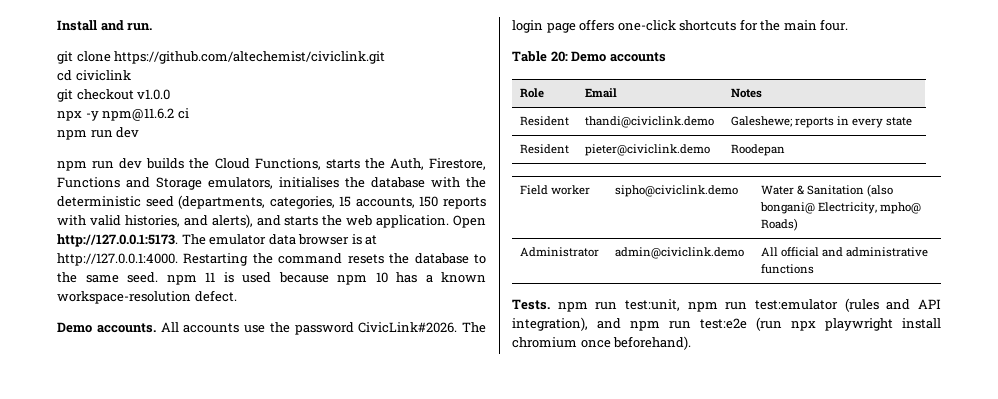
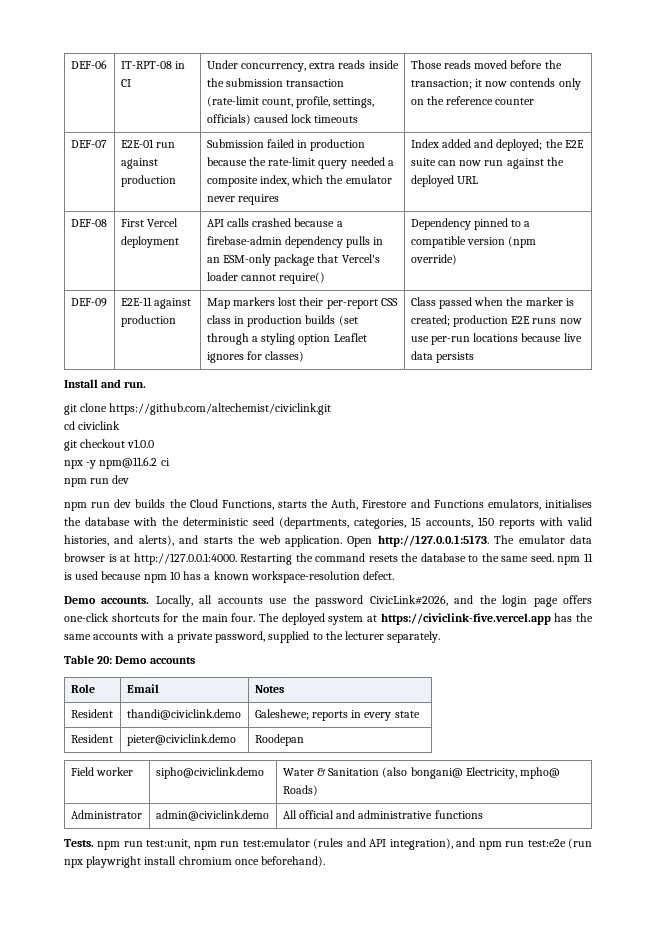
(57, 25) none -> [70,60,107,69] [120,61,185,69] [120,79,131,87] [206,60,399,72] [206,78,345,87] [206,96,375,108] [206,114,359,125] [410,60,562,69] [410,78,581,90] [410,96,535,105] [70,140,107,148] [120,139,175,148] [120,158,158,169] [120,175,176,187] [206,139,366,151] [206,157,394,169] [206,175,392,187] [206,194,279,205] [410,139,584,151] [410,157,564,169] [410,175,478,187] [70,219,107,227] [120,218,178,227] [120,236,179,248] [206,218,343,227] [206,236,384,248] [206,254,380,266] [206,272,326,284] [410,218,531,230] [410,236,537,248] [410,254,457,265] [70,298,107,307] [120,297,191,309] [120,315,176,327] [206,297,398,309] [206,315,358,327] [206,333,367,345] [206,351,305,363] [410,297,574,309] [410,315,582,327] [410,333,582,345] [410,351,474,363] DEF-06 | IT-RPT-08 in CI | Under concurrency, extra reads inside the submission transaction (rate-limit count, profile, settings, officials) caused lock timeouts | Those reads moved before the transaction; it now contends only on the reference counter // DEF-07 | E2E-01 run against production | Submission failed in production because the rate-limit query needed a composite index, which the emulator never requires | Index added and deployed; the E2E suite can now run against the deployed URL // DEF-08 | First Vercel deployment | API calls crashed because a firebase-admin dependency pulls in an ESM-only package that Vercel's loader cannot require() | Dependency pinned to a compatible version (npm override) // DEF-09 | E2E-11 against production | Map markers lost their per-report CSS class in production builds (set through a styling option Leaflet ignores for classes) | Class passed when the marker is created; production E2E runs now use per-run locations because live data persists //
[429,158,487,170] [57,177,202,190] Firestore, Functions and Storage -> [362,499,484,508] Firestore and Functions
[160,322,179,332] All -> [155,595,213,607] Locally, all
[358,322,486,333] CivicLink#2026. The -> [369,595,497,606] CivicLink#2026, and the
(849, 25) none -> [259,613,593,625] [64,631,441,643] The deployed system at https://civiclink-five.vercel.app has the same accounts with a private password, supplied to the lecturer separately.

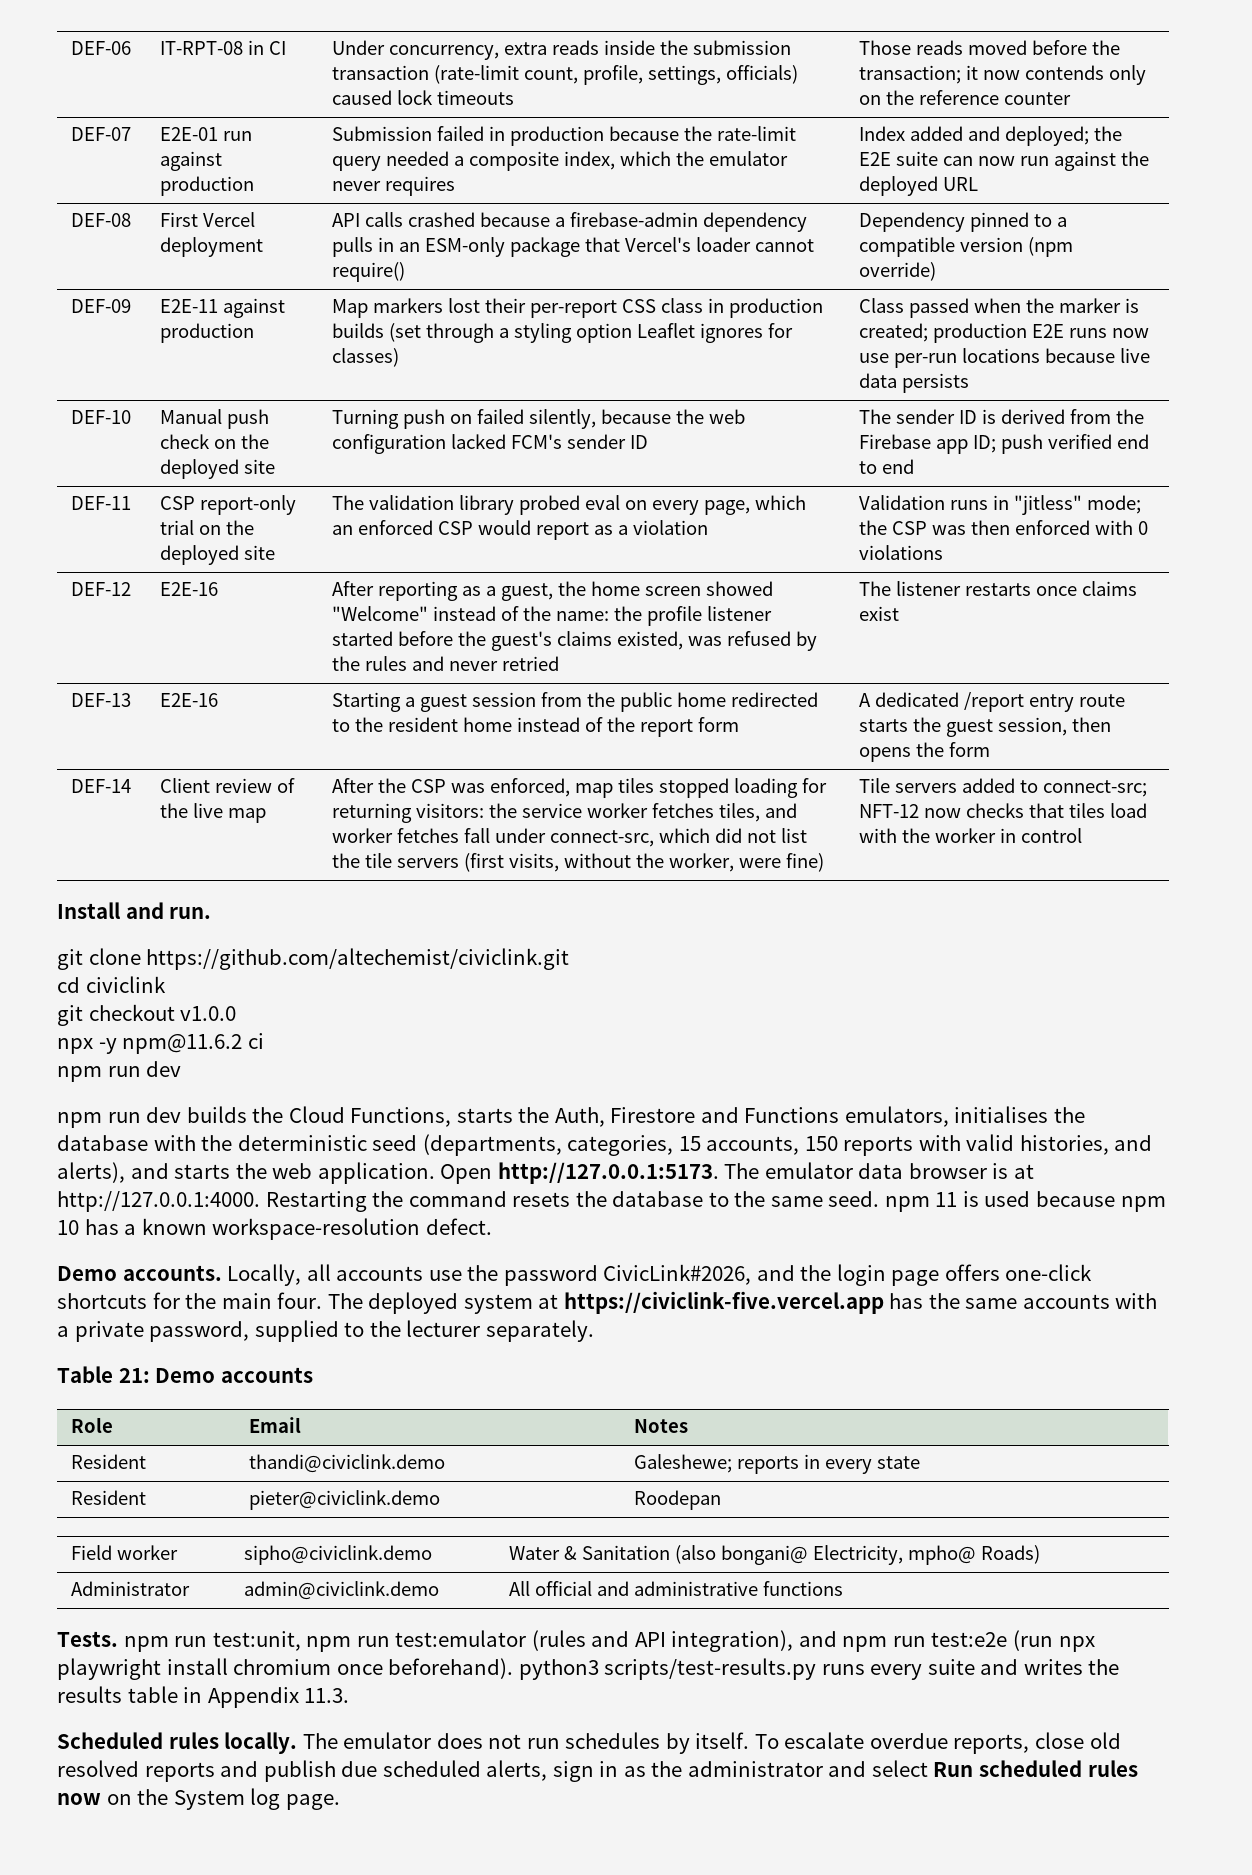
(474, 357) none -> [71,410,132,424] [160,409,270,429] [160,434,270,449] [160,459,276,479] [332,409,746,429] [332,434,649,454] [859,409,1145,424] [859,434,1150,454] [859,459,915,474] [71,496,132,510] [160,495,297,515] [160,520,255,535] [160,545,276,565] [332,495,807,515] [332,520,709,540] [859,495,1142,515] [859,520,1149,535] [859,545,944,560] [71,582,132,596] [160,582,219,596] [332,581,774,601] [332,606,773,626] [332,631,818,651] [332,656,560,671] [859,581,1138,596] [859,606,900,621] [71,693,132,707] [160,693,219,707] [332,692,819,712] [332,717,740,737] [859,692,1126,712] [859,717,1112,737] [859,742,991,762] [71,779,132,793] [160,778,296,793] [160,803,267,823] [332,778,828,798] [332,803,798,823] [332,828,808,847] [332,853,825,872] [859,778,1148,797] [859,803,1148,818] [859,828,1083,843] // DEF-10 | Manual push check on the deployed site | Turning push on failed silently, because the web configuration lacked FCM's sender ID | The sender ID is derived from the Firebase app ID; push verified end to end // DEF-11 | CSP report-only trial on the deployed site | The validation library probed eval on every page, which an enforced CSP would report as a violation | Validation runs in "jitless" mode; the CSP was then enforced with 0 violations // DEF-12 | E2E-16 | After reporting as a guest, the home screen showed "Welcome" instead of the name: the profile listener started before the guest's claims existed, was refused by the rules and never retried | The listener restarts once claims exist // DEF-13 | E2E-16 | Starting a guest session from the public home redirected to the resident home instead of the report form | A dedicated /report entry route starts the guest session, then opens the form // DEF-14 | Client review of the live map | After the CSP was enforced, map tiles stopped loading for returning visitors: the service worker fetches tiles, and worker fetches fall under connect-src, which did not list the tile servers (first visits, without the worker, were fine) | Tile servers added to connect-src; NFT-12 now checks that tiles load with the worker in control
[97,656,113,664] 20: -> [118,1368,150,1383] 21:
(326, 861) none -> [518,1658,1120,1680] [57,1686,350,1708] [57,1732,1121,1754] [57,1760,1138,1782] [57,1788,340,1810] python3 scripts/test-results.py runs every suite and writes the results table in Appendix 11.3. // Scheduled rules locally. The emulator does not run schedules by itself. To escalate overdue reports, close old resolved reports and publish due scheduled alerts, sign in as the administrator and select Run scheduled rules now on the System log page.

